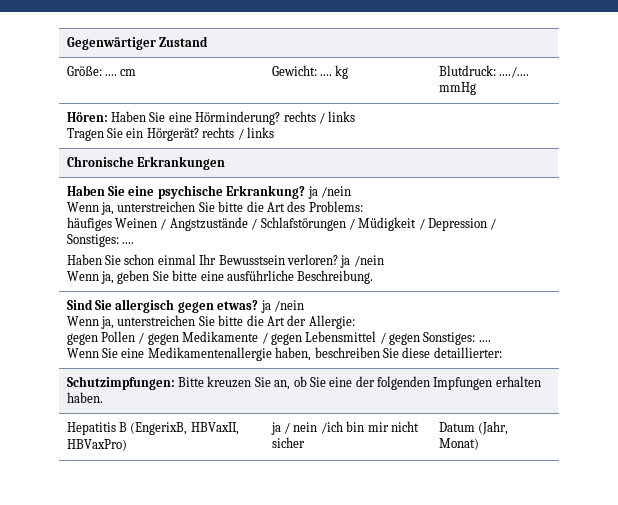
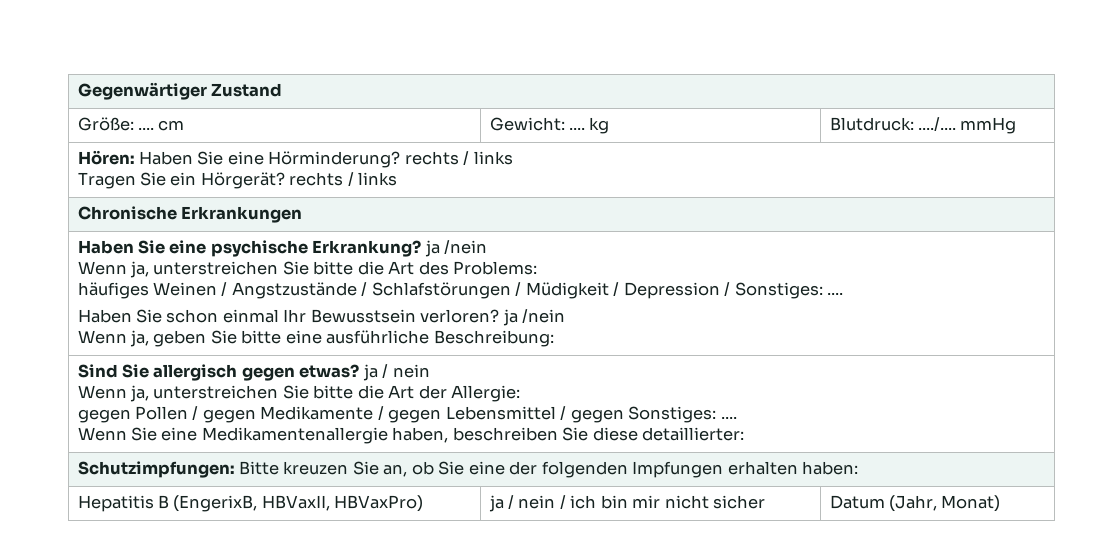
[297,270,374,284] Beschreibung. -> [433,330,554,347] Beschreibung:
[273,300,304,312] /nein -> [382,364,430,378] / nein
[66,392,103,403] haben. -> [801,461,858,475] haben:
[320,421,343,434] /ich -> [559,495,597,509] / ich

